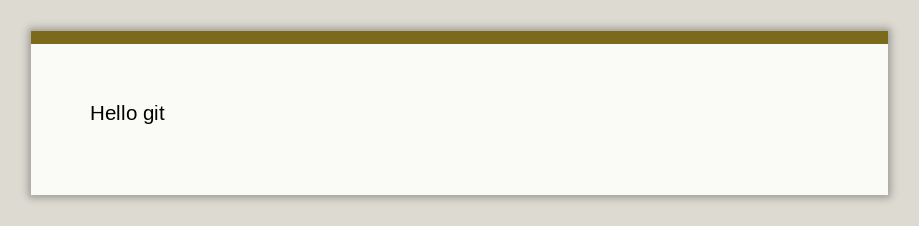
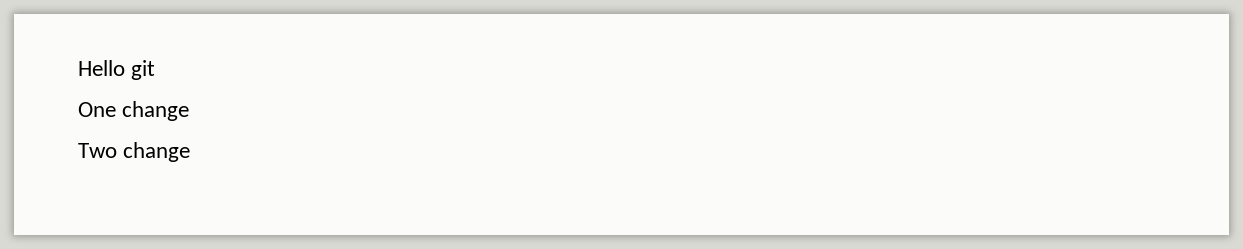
(165, 114) none -> [78,101,190,121] [78,142,191,162] // One change // Two change

